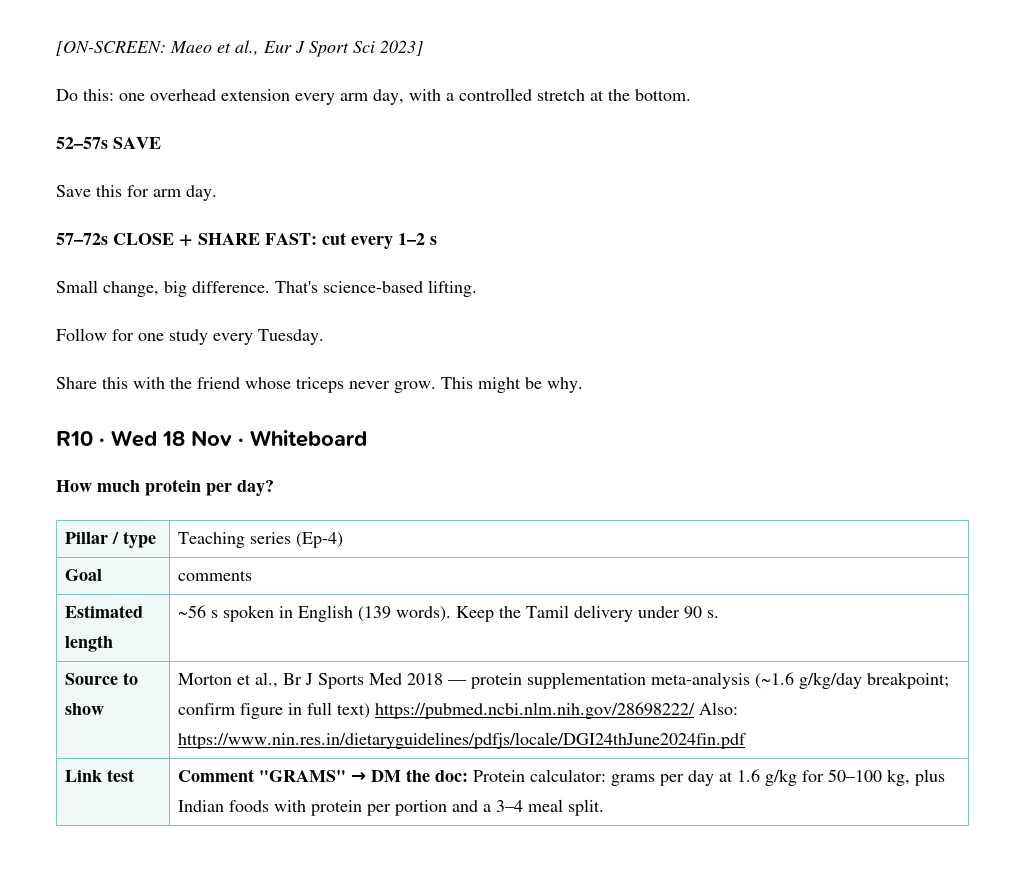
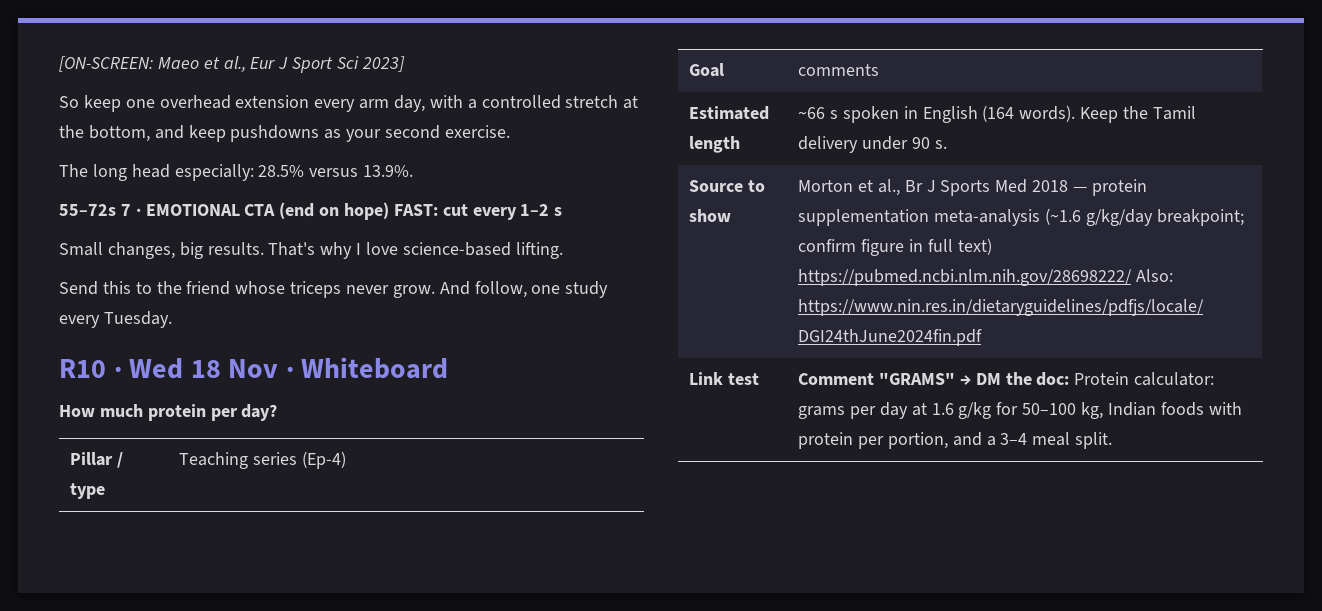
[56,89,114,101] Do this: -> [59,95,121,112] So keep
[635,89,691,101] [56,137,161,149] [56,185,217,201] [56,233,260,246] bottom. // 52–57s SAVE // Save this for arm day. // 57–72s CLOSE + SHARE -> [88,125,510,142] [59,164,414,181] [59,202,390,220] bottom, and keep pushdowns as your second exercise. // The long head especially: 28.5% versus 13.9%. // 55–72s 7 · EMOTIONAL CTA (end on hope)
[103,280,477,297] [56,328,324,345] [56,377,165,389] change, big difference. That's science-based lifting. // Follow for one study every Tuesday. // Share this with -> [107,242,563,259] [59,281,152,295] changes, big results. That's why I love science-based lifting. // Send this to
[441,377,583,393] This might be why. -> [439,281,609,298] [59,311,172,328] And follow, one study every Tuesday.
[177,605,206,618] ~56 -> [798,107,826,119] ~66
[357,606,391,622] (139 -> [982,105,1015,122] (164
[914,769,945,786] plus -> (1104, 410) none
[394,800,447,816] portion -> [887,432,948,449] portion,

